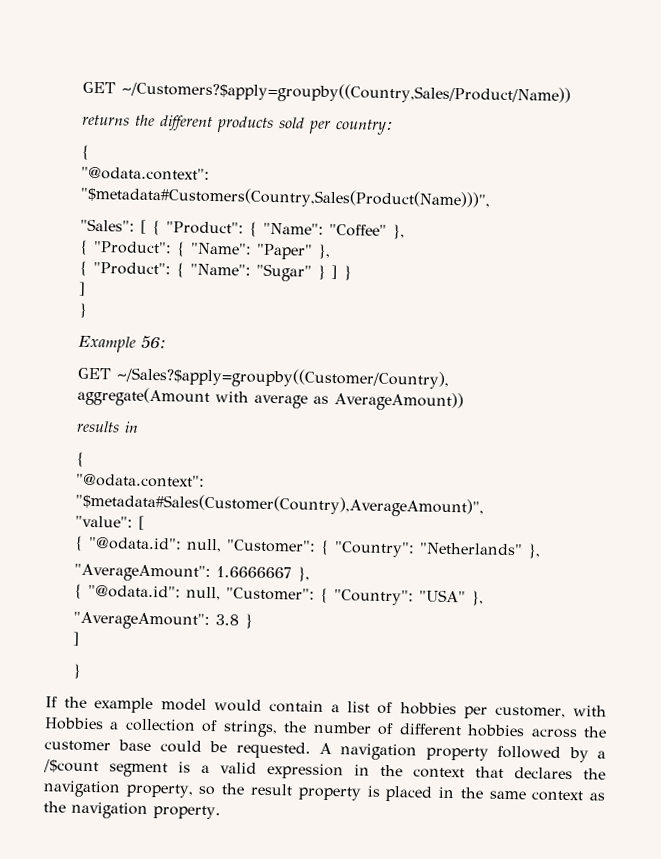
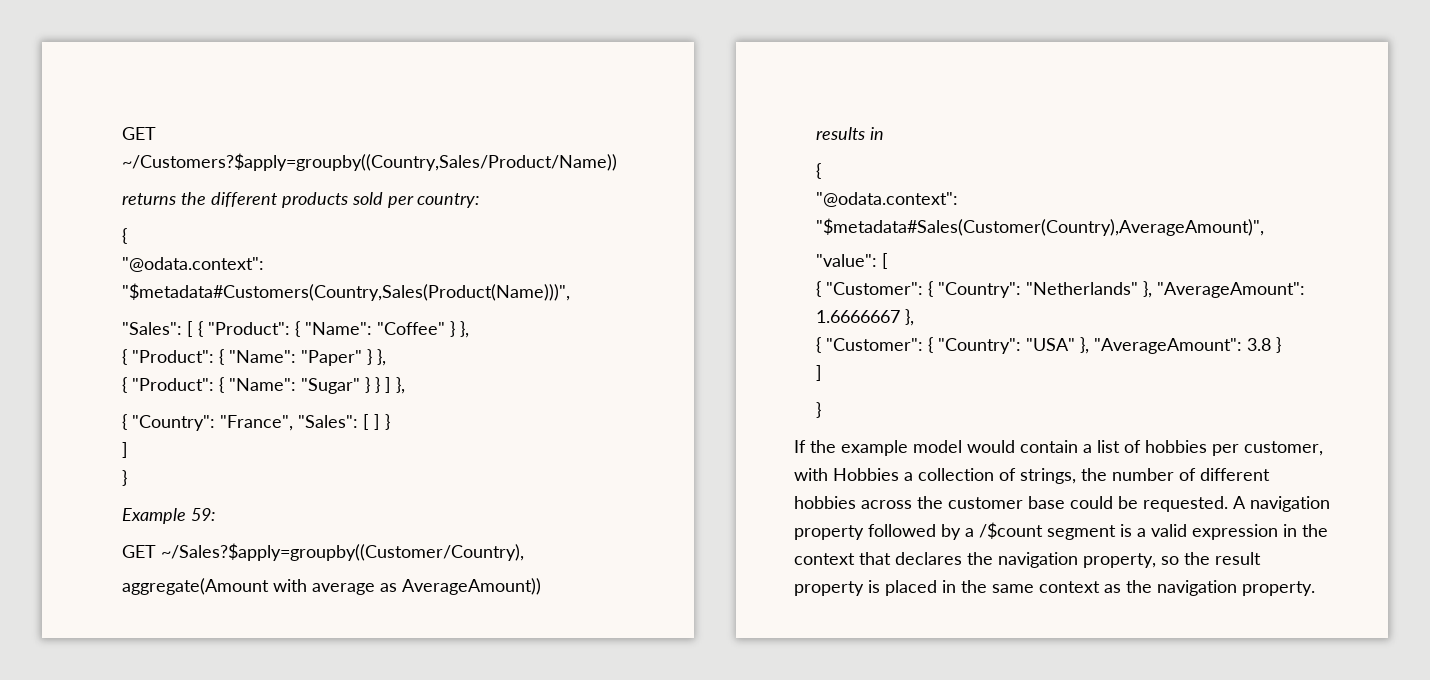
(388, 230) none -> [450,321,456,337] }
(314, 251) none -> [367,349,373,365] }
(327, 272) none -> [375,377,406,394] [122,414,370,431] } ] }, // { "Country": "France", "Sales": [
[141,335,168,350] 56: -> [191,508,216,521] 59:
[88,536,223,553] "@odata.id": null, -> (822, 289) none
(542, 551) // -> (1153, 289) none
[88,584,222,601] "@odata.id": null, -> (822, 345) none
(485, 598) // -> (1090, 345) none

